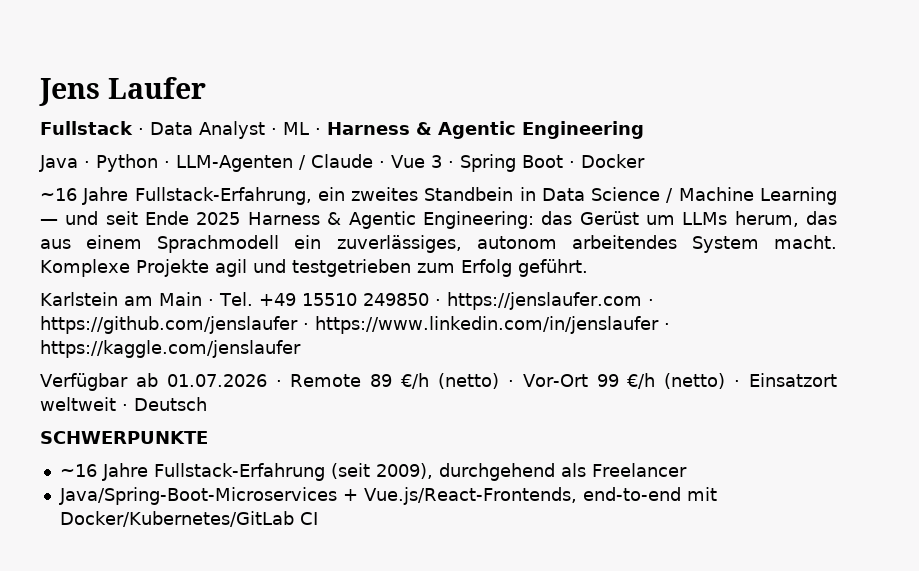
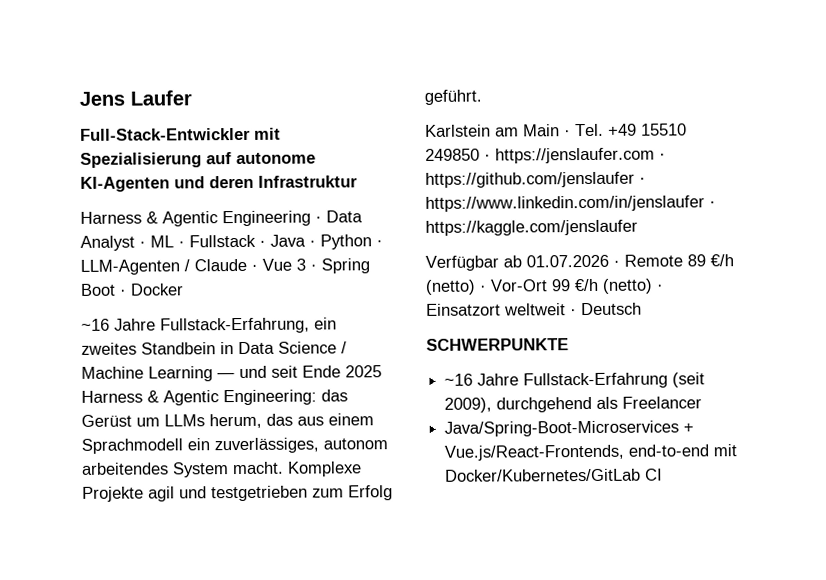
[40,121,133,135] Fullstack -> [80,127,281,141] [80,152,316,168] [80,175,358,192] [80,210,311,227] Full-Stack-Entwickler mit Spezialisierung auf autonome KI-Agenten und deren Infrastruktur // Harness & Agentic Engineering
[326,121,644,139] Harness & Agentic Engineering // -> [189,234,266,248] Fullstack ·

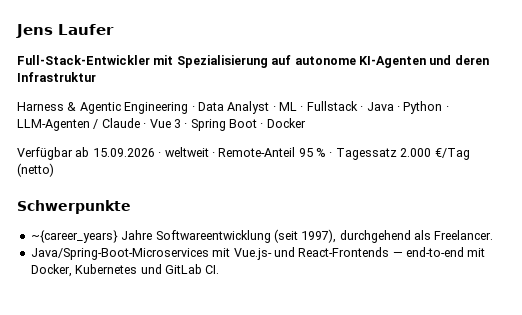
[81,317,337,334] [81,341,347,355] [81,365,382,382] [81,389,348,406] [81,413,374,429] [81,437,388,454] [81,461,362,478] [82,485,393,502] [424,89,482,105] [425,123,687,137] [425,147,666,164] [425,171,646,188] [425,195,716,212] [425,219,638,236] [425,254,734,271] [425,278,664,295] [426,302,642,316] [426,338,569,351] [444,372,706,389] [444,397,493,413] ~16 Jahre Fullstack-Erfahrung, ein zweites Standbein in Data Science / Machine Learning — und seit Ende 2025 Harness & Agentic Engineering: das Gerüst um LLMs herum, das aus einem Sprachmodell ein zuverlässiges, autonom arbeitendes System macht. Komplexe Projekte agil und testgetrieben zum Erfolg geführt. // Karlstein am Main · Tel. +49 15510 249850 · https://jenslaufer.com · https://github.com/jenslaufer · https://www.linkedin.com/in/jenslaufer · https://kaggle.com/jenslaufer // Verfügbar ab 01.07.2026 · Remote 89 €/h (netto) · Vor-Ort 99 €/h (netto) · Einsatzort weltweit · Deutsch // SCHWERPUNKTE // ~16 Jahre Fullstack-Erfahrung (seit 2009), -> [17,147,470,160] [17,163,54,177] [17,200,131,214] [30,229,337,243] Verfügbar ab 15.09.2026 · weltweit · Remote-Anteil 95 % · Tagessatz 2.000 €/Tag (netto) // Schwerpunkte // ~{career_years} Jahre Softwareentwicklung (seit 1997),
[622,396,703,409] Freelancer -> [434,230,494,240] Freelancer.
[683,423,695,433] [444,444,738,461] [445,468,664,482] + Vue.js/React-Frontends, end-to-end mit Docker/Kubernetes/GitLab CI -> [212,247,486,260] [30,264,220,277] mit Vue.js- und React-Frontends — end-to-end mit Docker, Kubernetes und GitLab CI.

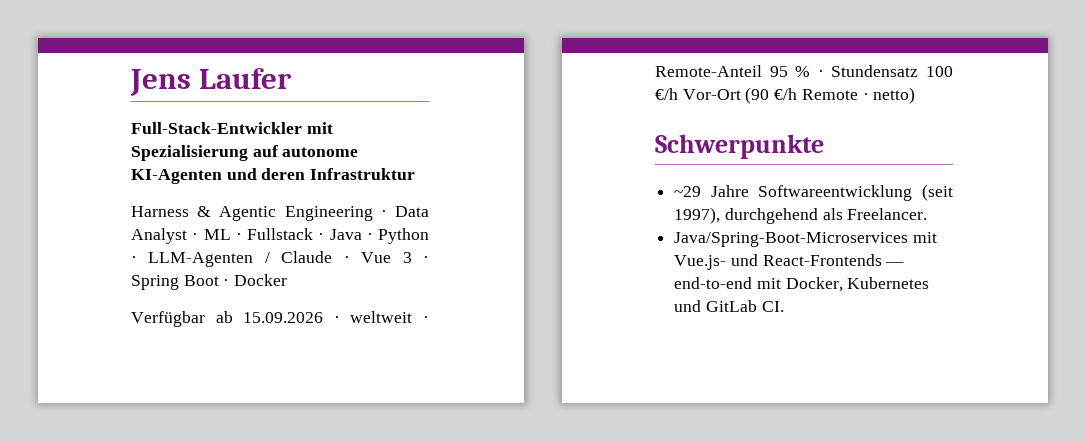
[335,148,470,160] [17,163,54,177] Tagessatz 2.000 €/Tag (netto) -> [831,65,953,77] [655,87,916,104] Stundensatz 100 €/h Vor-Ort (90 €/h Remote · netto)
[30,230,118,243] ~{career_years} -> [674,186,702,197] ~29

